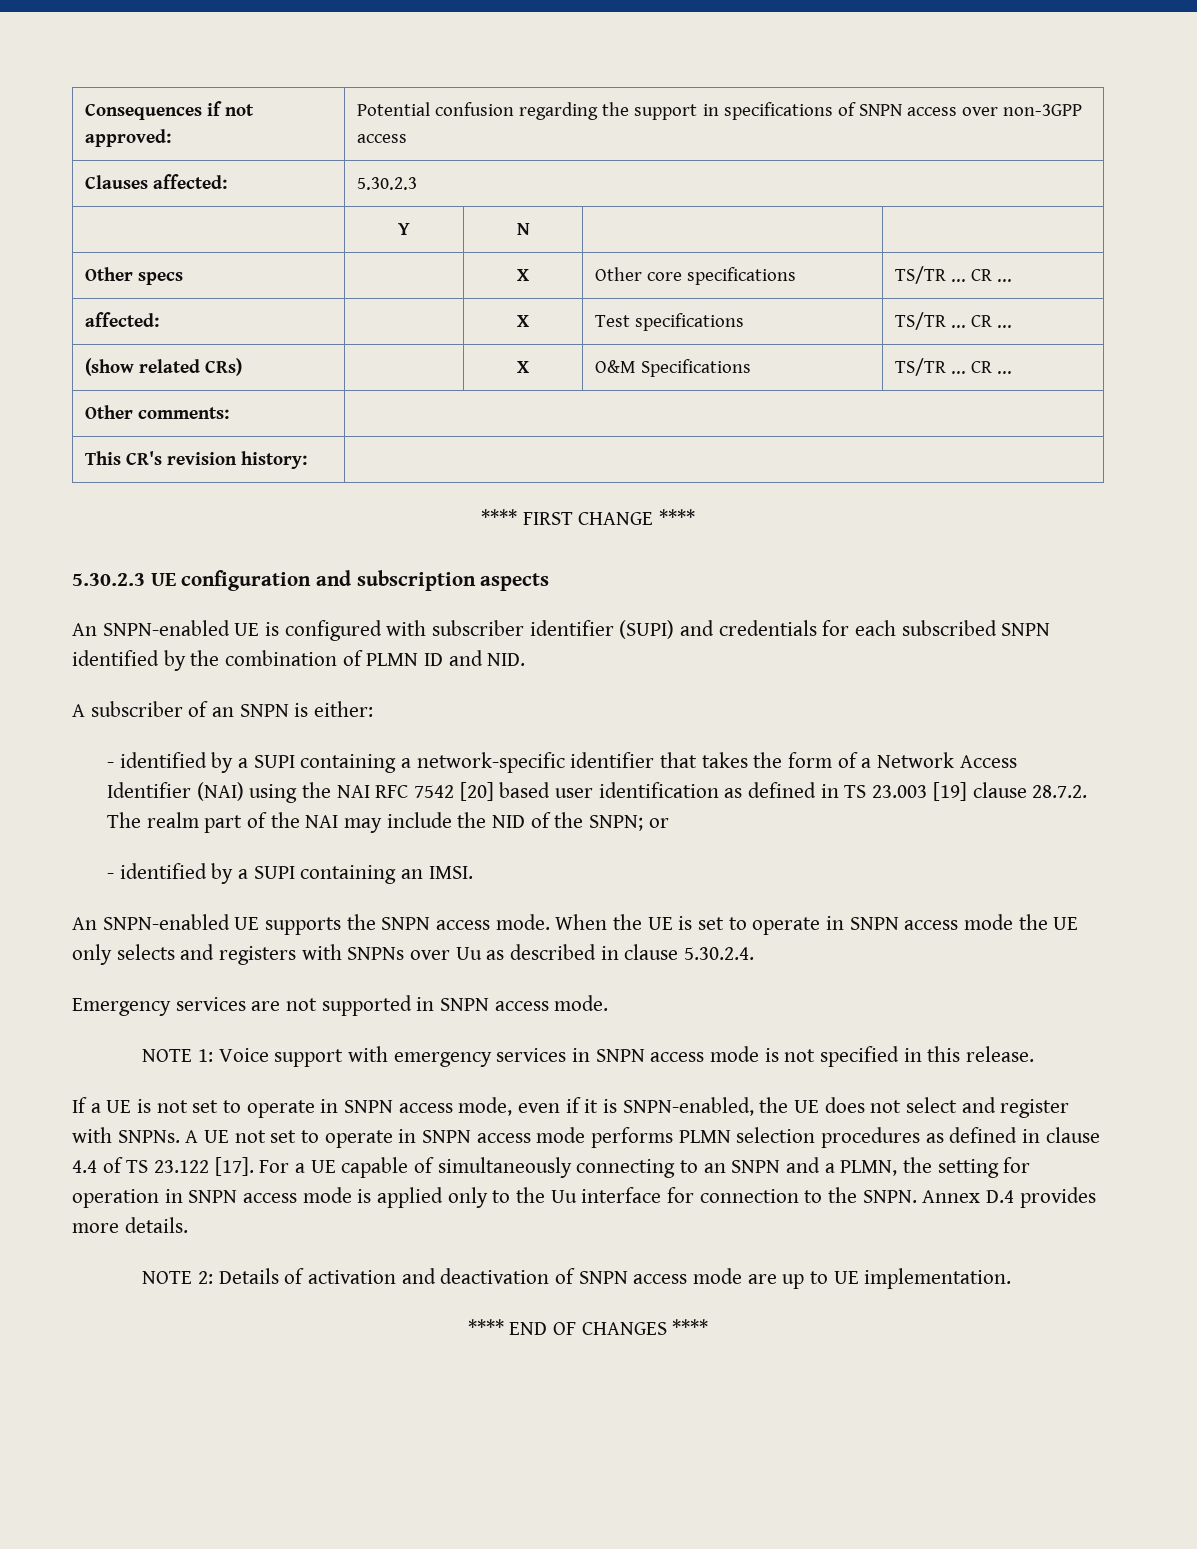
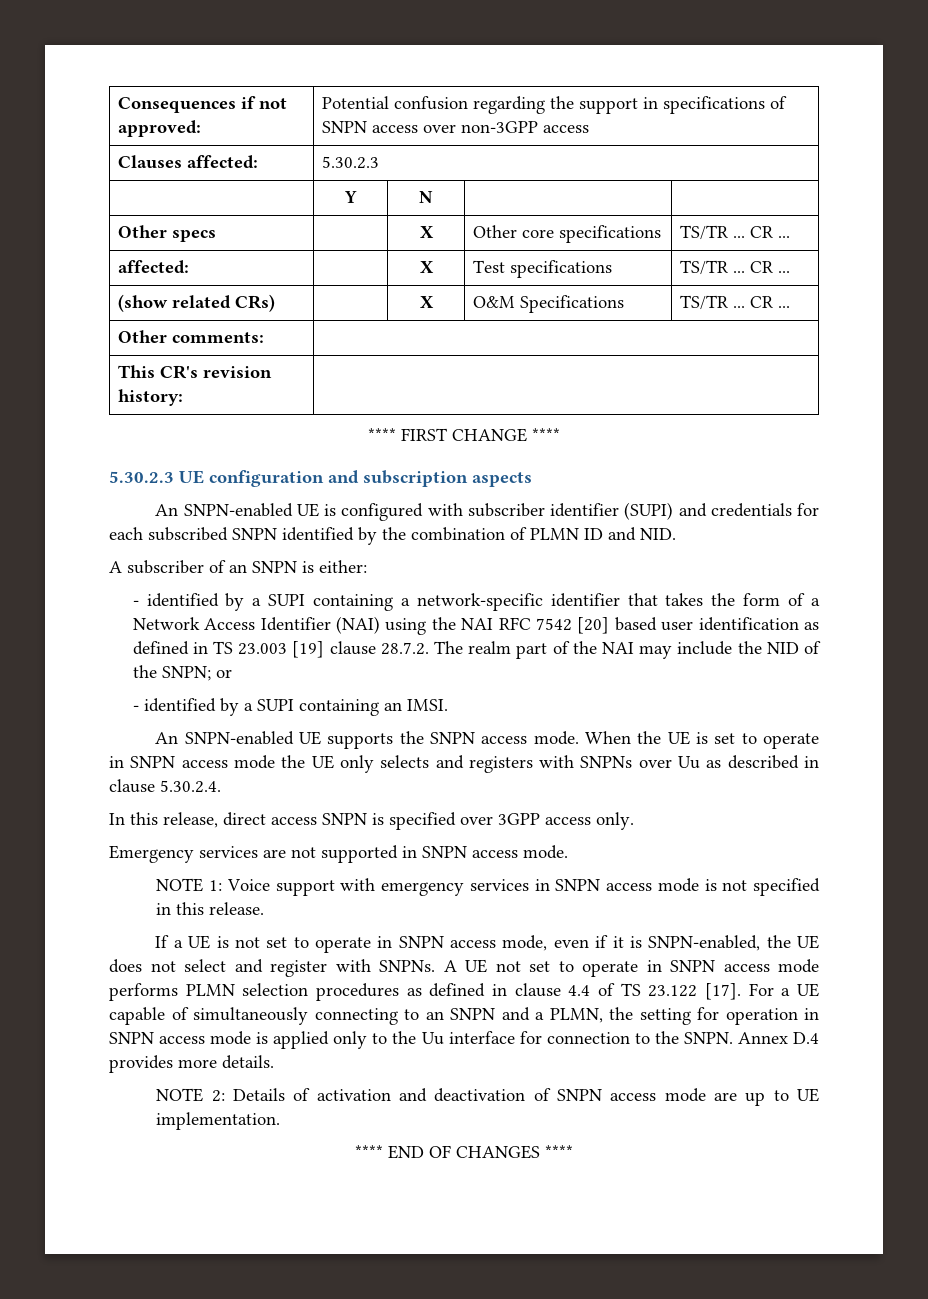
(755, 953) none -> [109,812,634,830] // In this release, direct access SNPN is specified over 3GPP access only.

